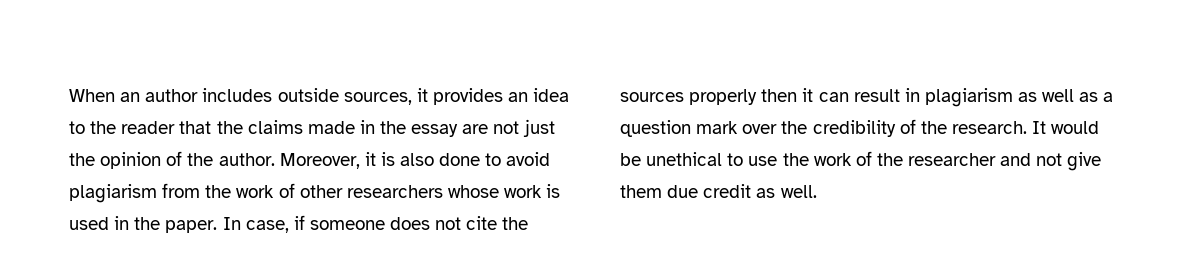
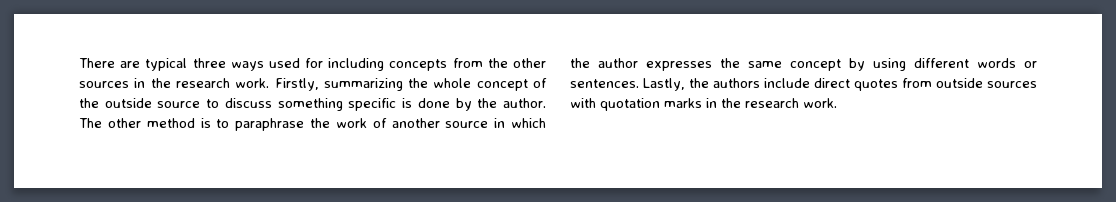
[69,88,570,105] [69,119,555,137] [69,151,551,169] [69,183,561,203] [69,215,529,233] [620,88,1114,107] [620,119,1100,137] [620,151,1102,171] [620,184,817,198] When an author includes outside sources, it provides an idea to the reader that the claims made in the essay are not just the opinion of the author. Moreover, it is also done to avoid plagiarism from the work of other researchers whose work is used in the paper. In case, if someone does not cite the sources properly then it can result in plagiarism as well as a question mark over the credibility of the research. It would be unethical to use the work of the researcher and not give them due credit as well. -> [79,58,546,71] [79,78,547,91] [79,98,547,111] [79,118,546,131] [570,58,1037,71] [570,78,1037,91] [570,98,837,111] There are typical three ways used for including concepts from the other sources in the research work. Firstly, summarizing the whole concept of the outside source to discuss something specific is done by the author. The other method is to paraphrase the work of another source in which the author expresses the same concept by using different words or sentences. Lastly, the authors include direct quotes from outside sources with quotation marks in the research work.

